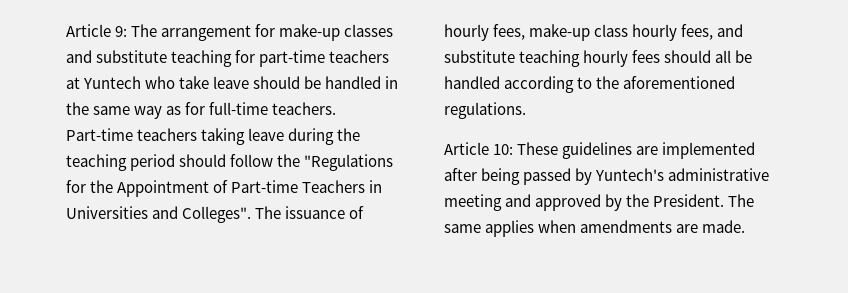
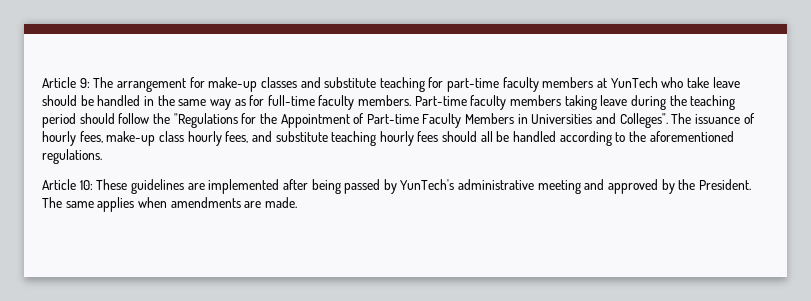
[329,50,390,63] [66,76,142,89] teachers at Yuntech -> [502,77,658,92] faculty members at YunTech
[272,102,337,115] [66,128,198,141] teachers. Part-time teachers -> [318,95,562,110] faculty members. Part-time faculty members
[302,180,366,193] Teachers -> [422,113,515,128] Faculty Members
[595,168,665,181] Yuntech's -> [400,179,455,190] YunTech's

